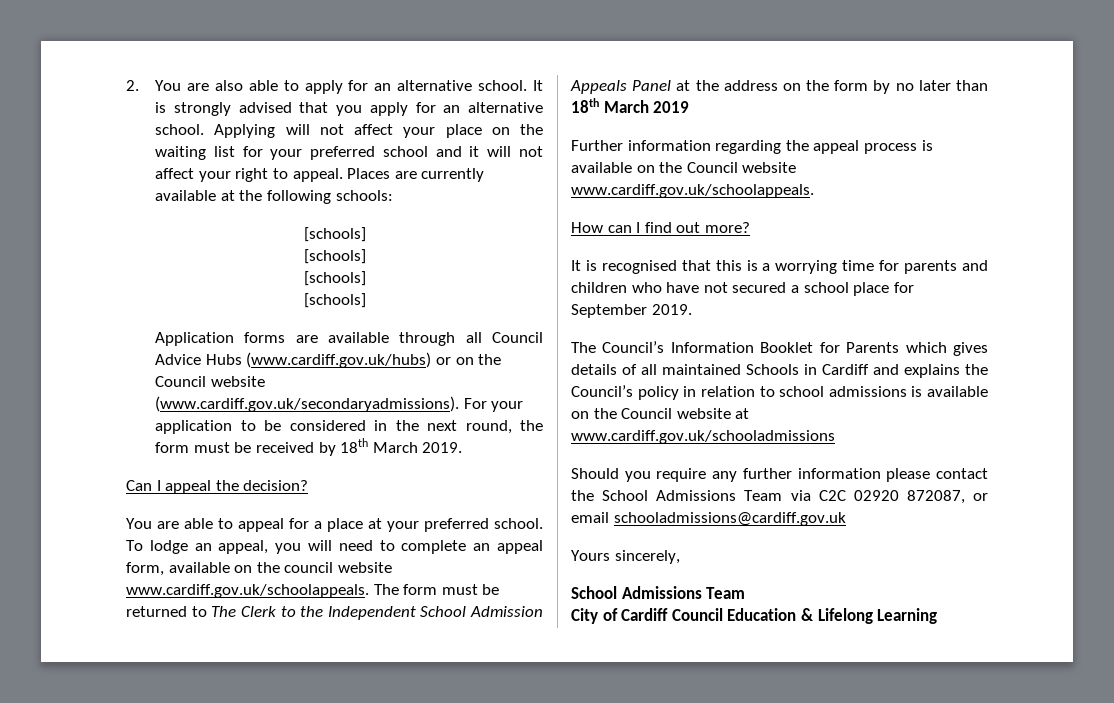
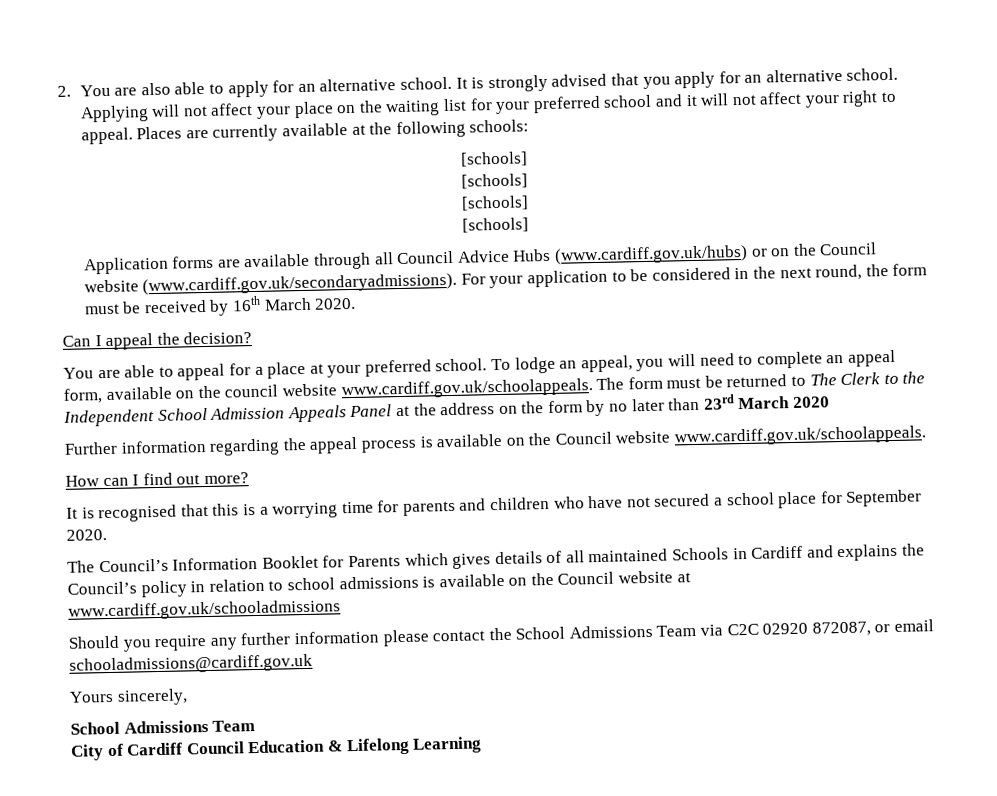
[340,438,463,453] 18th March 2019. -> [232,295,357,312] 16th March 2020.
[571,98,690,113] 18th March 2019 -> [702,394,831,410] 23rd March 2020
[651,304,692,315] 2019. -> [66,529,107,541] 2020.

